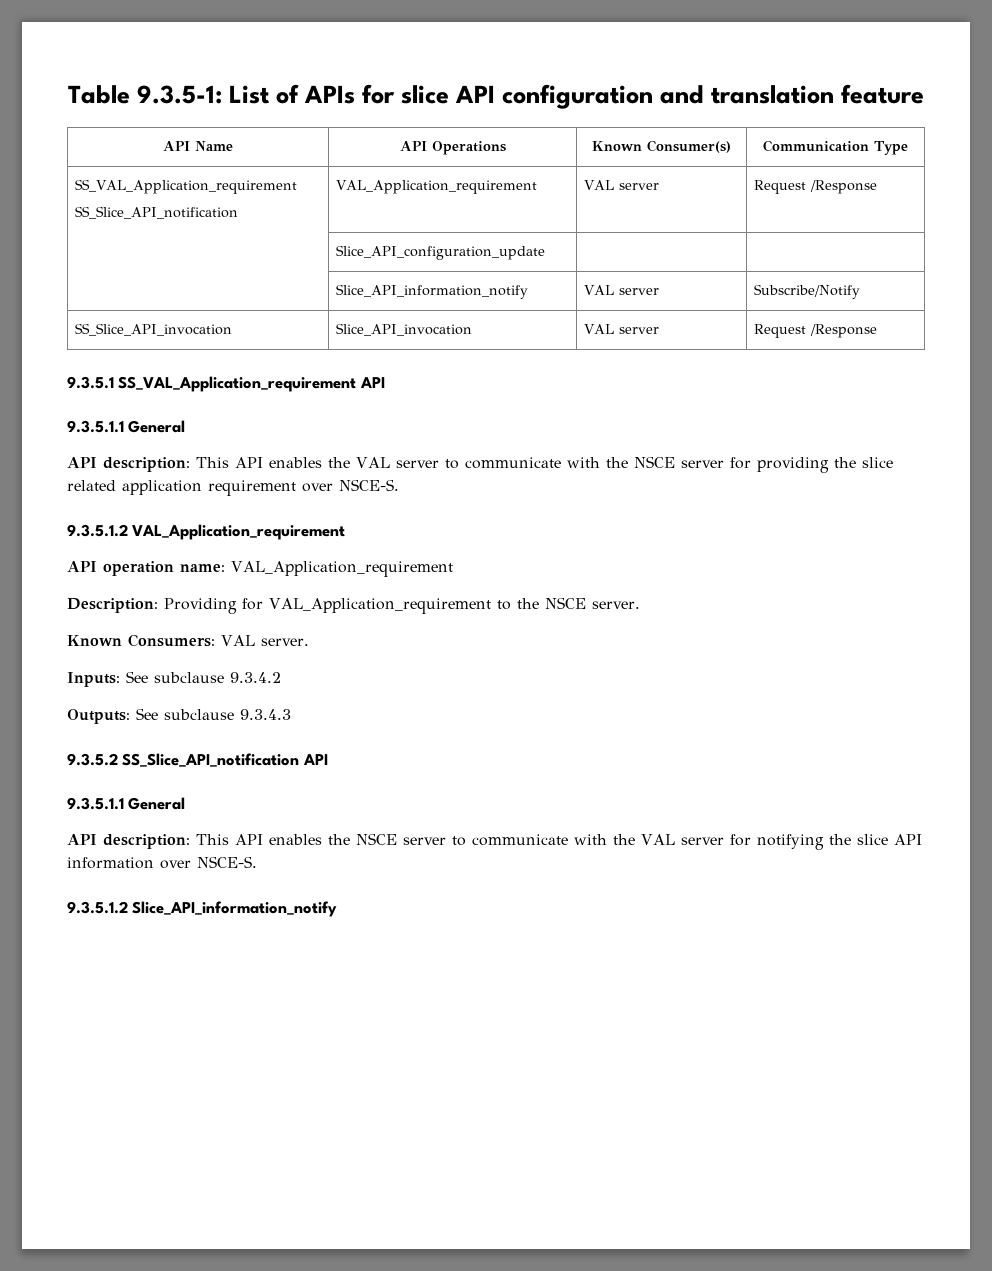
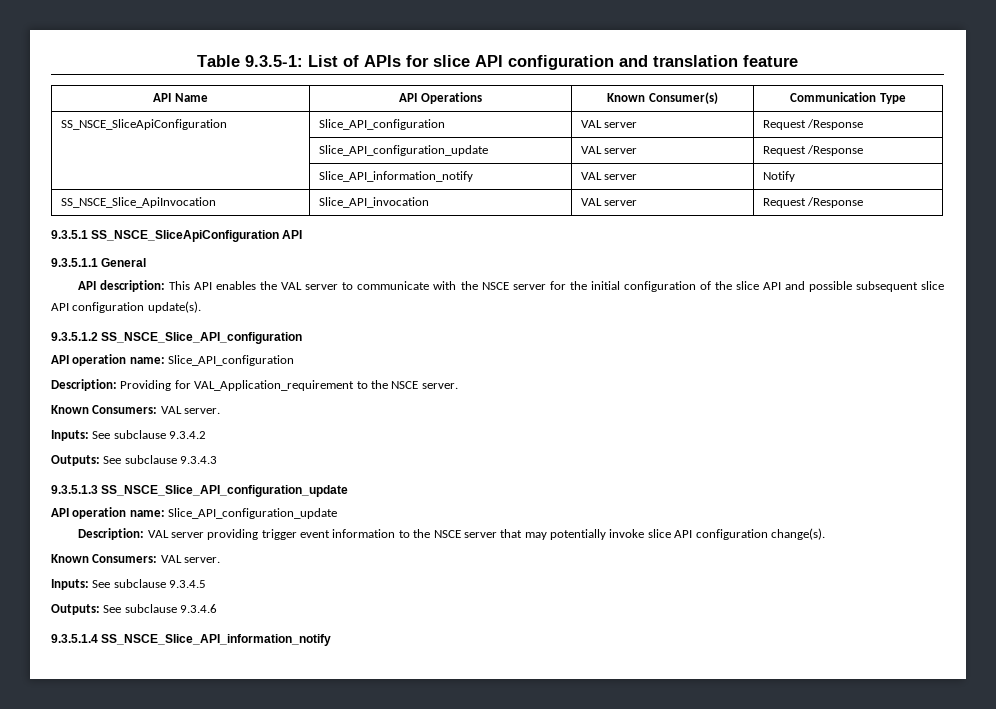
[74,179,297,194] [74,206,238,219] [335,180,537,194] SS_VAL_Application_requirement // SS_Slice_API_notification | VAL_Application_requirement -> [60,119,227,130] [318,119,445,130] SS_NSCE_SliceApiConfiguration | Slice_API_configuration
(545, 252) | -> [580,146,638,154] [762,145,864,156] VAL server | Request /Response
[753,284,860,299] [74,323,232,336] Subscribe/Notify // SS_Slice_API_invocation -> [762,171,795,182] [60,197,216,208] Notify // SS_NSCE_Slice_ApiInvocation
[118,376,357,392] SS_VAL_Application_requirement -> [91,230,280,242] SS_NSCE_SliceApiConfiguration
[756,457,893,473] [67,479,399,496] [67,524,346,540] [67,561,453,577] providing the slice related application requirement over NSCE-S. // 9.3.5.1.2 VAL_Application_requirement // API operation name: VAL_Application_requirement -> [569,281,944,292] [51,301,201,313] [51,332,303,344] [51,354,295,366] the initial configuration of the slice API and possible subsequent slice API configuration update(s). // 9.3.5.1.2 SS_NSCE_Slice_API_configuration // API operation name: Slice_API_configuration
[67,753,328,767] [67,797,186,810] [67,833,922,850] [67,856,257,869] [67,901,338,917] 9.3.5.2 SS_Slice_API_notification API // 9.3.5.1.1 General // API description: This API enables the NSCE server to communicate with the VAL server for notifying the slice API information over NSCE-S. // 9.3.5.1.2 Slice_API_information_notify -> [51,485,349,497] [51,507,338,519] [78,528,825,540] [51,554,221,563] [51,579,207,590] [51,604,218,615] [51,634,332,646] 9.3.5.1.3 SS_NSCE_Slice_API_configuration_update // API operation name: Slice_API_configuration_update // Description: VAL server providing trigger event information to the NSCE server that may potentially invoke slice API configuration change(s). // Known Consumers: VAL server. // Inputs: See subclause 9.3.4.5 // Outputs: See subclause 9.3.4.6 // 9.3.5.1.4 SS_NSCE_Slice_API_information_notify

